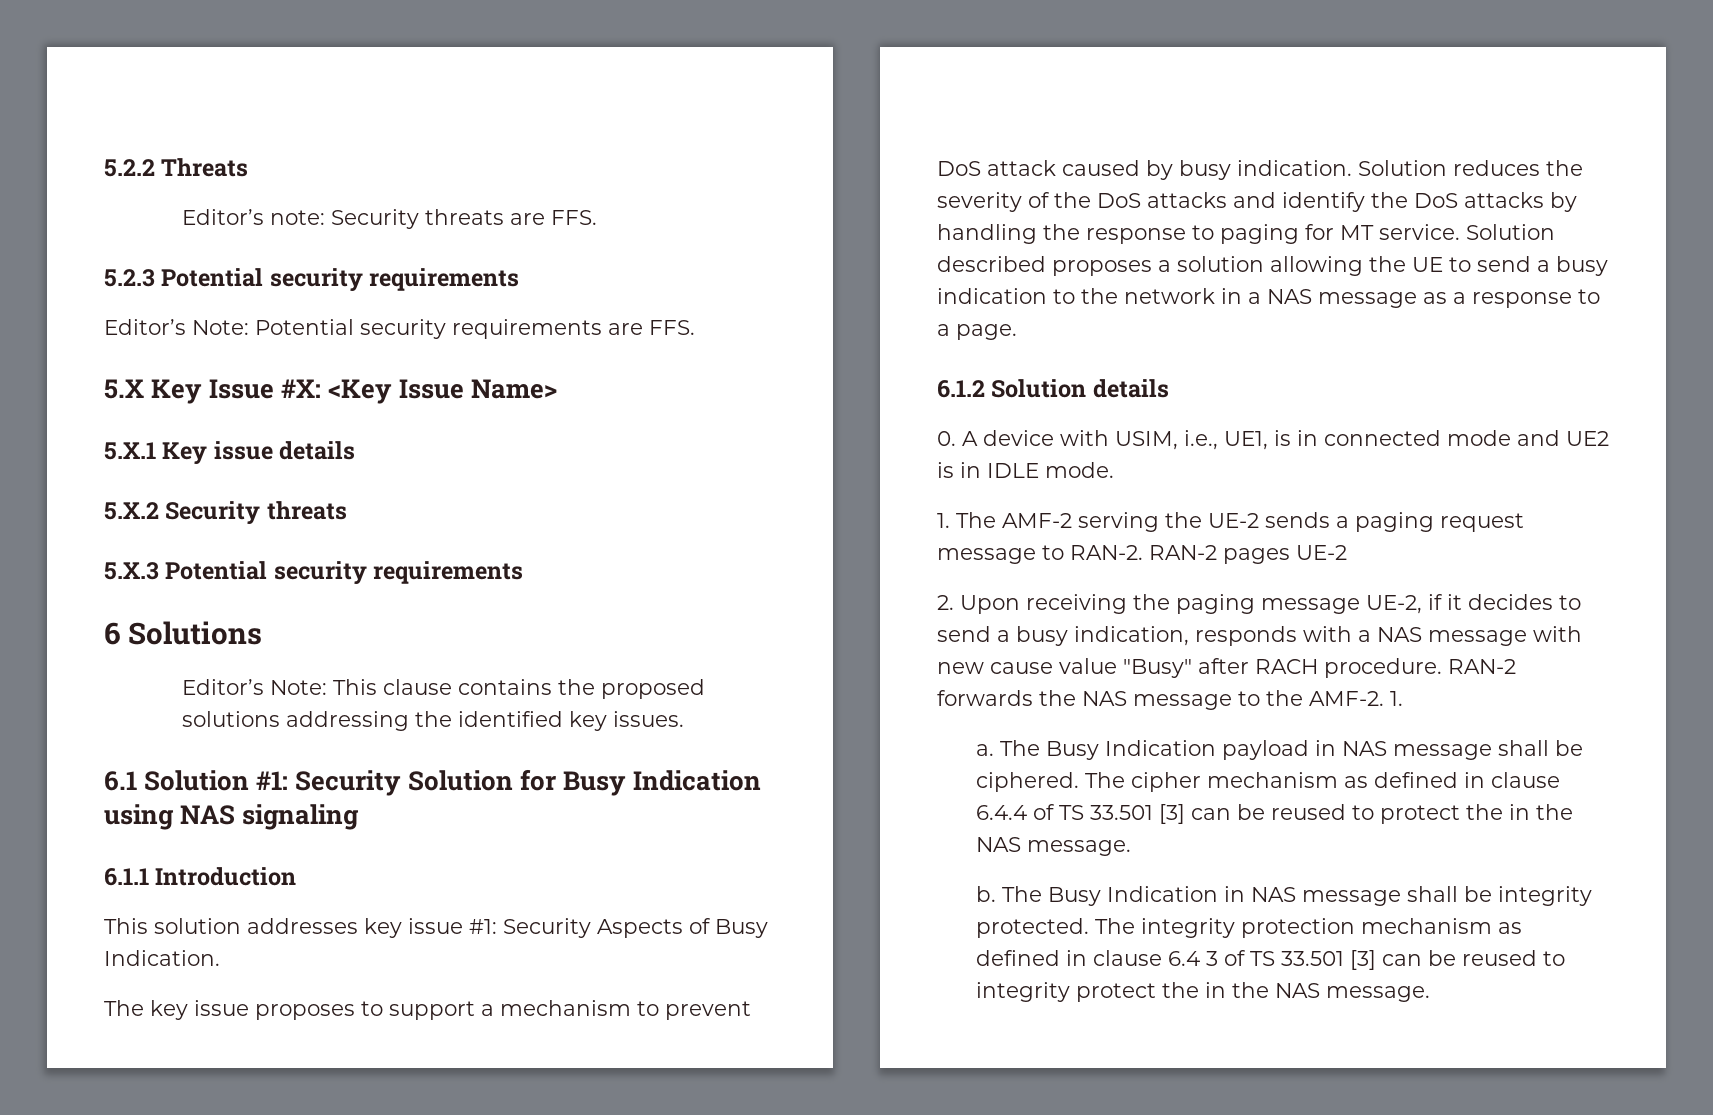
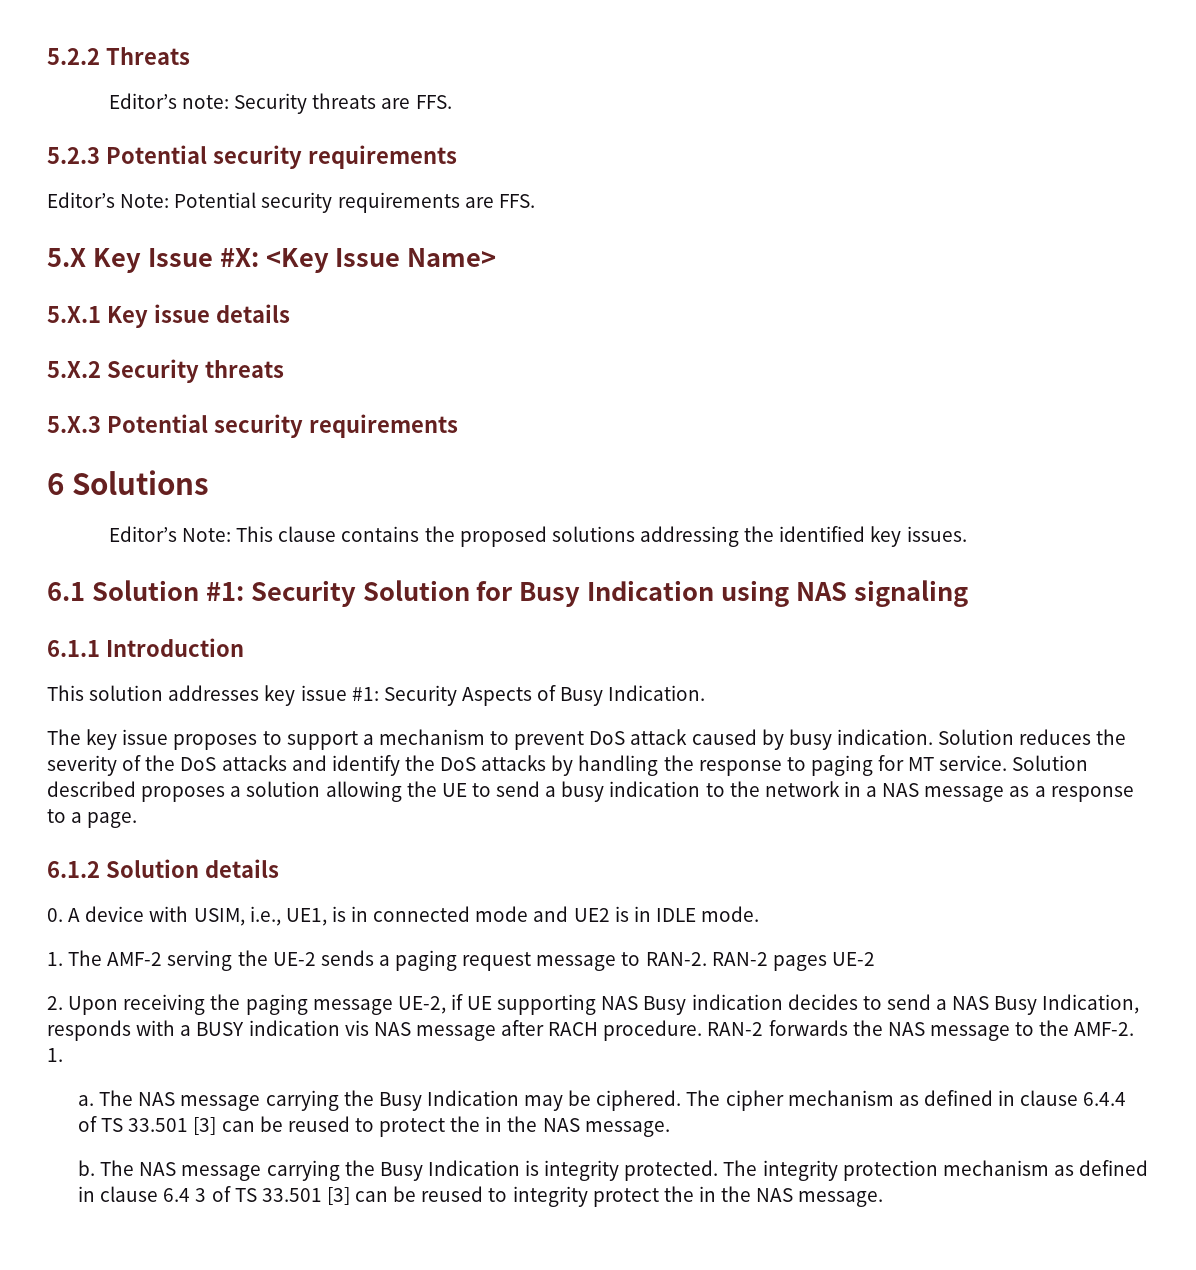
[1447,594,1581,610] [937,626,1582,646] [937,658,1192,678] it decides to send a busy indication, responds with a NAS message with new cause value "Busy" -> [467,994,1140,1015] [47,1020,496,1041] UE supporting NAS Busy indication decides to send a NAS Busy Indication, responds with a BUSY indication vis NAS message
[1046,740,1550,760] Busy Indication payload in NAS message shall -> [138,1090,564,1111] NAS message carrying the Busy Indication may
[1048,886,1493,906] Busy Indication in NAS message shall be -> [139,1160,540,1181] NAS message carrying the Busy Indication is

